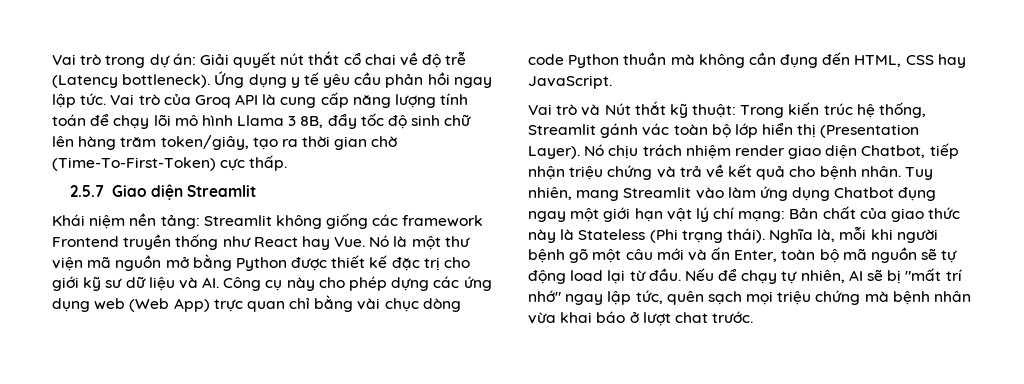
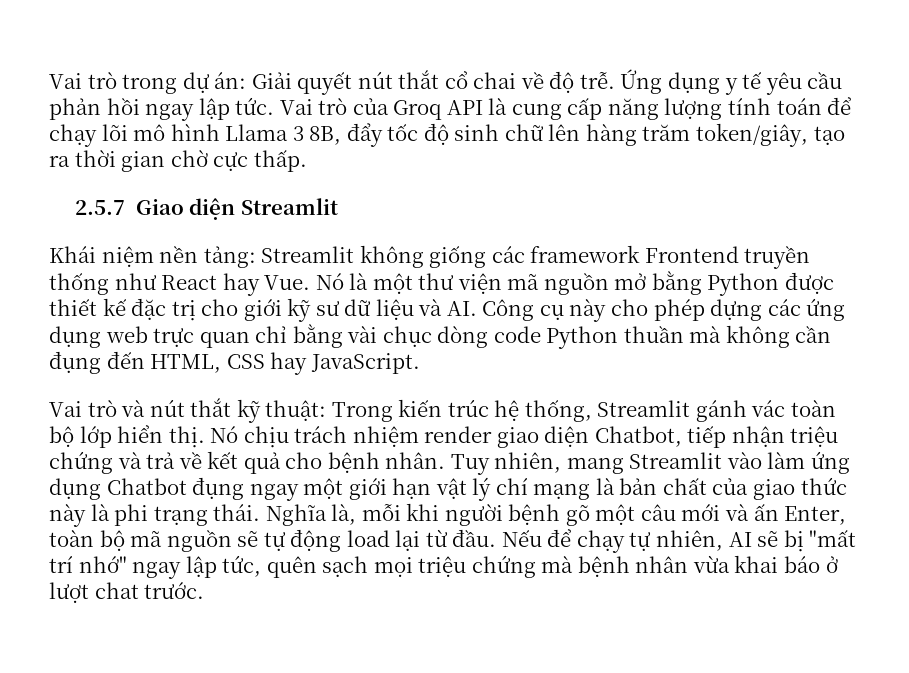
[445,51,467,65] [52,74,211,88] trễ (Latency bottleneck). -> [579,71,615,89] trễ.
[52,157,216,171] (Time-To-First-Token) -> (208, 158) none
[129,298,210,312] (Web App) -> (148, 334) none
[604,103,631,115] Nút -> [149,399,185,417] nút
[797,124,920,138] [528,146,580,159] thị (Presentation Layer). -> [168,426,205,448] thị.
[738,207,819,222] mạng: Bản -> [533,478,658,500] mạng là bản
[578,228,765,243] Stateless (Phi trạng thái). -> [114,504,261,526] phi trạng thái.

